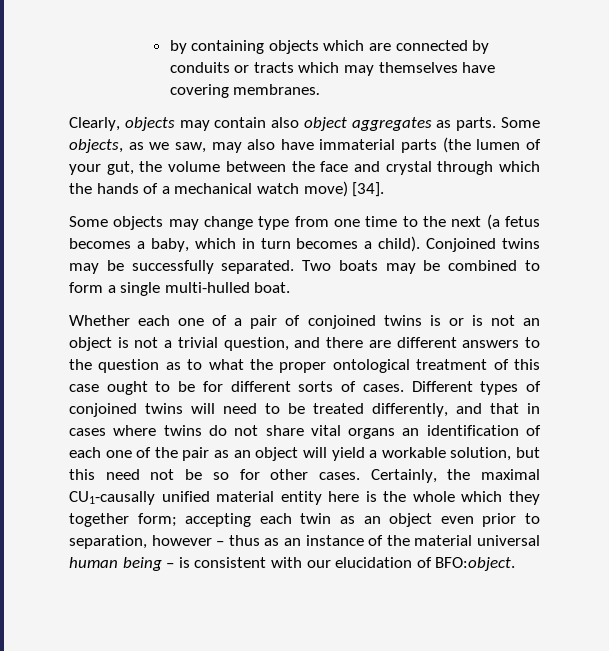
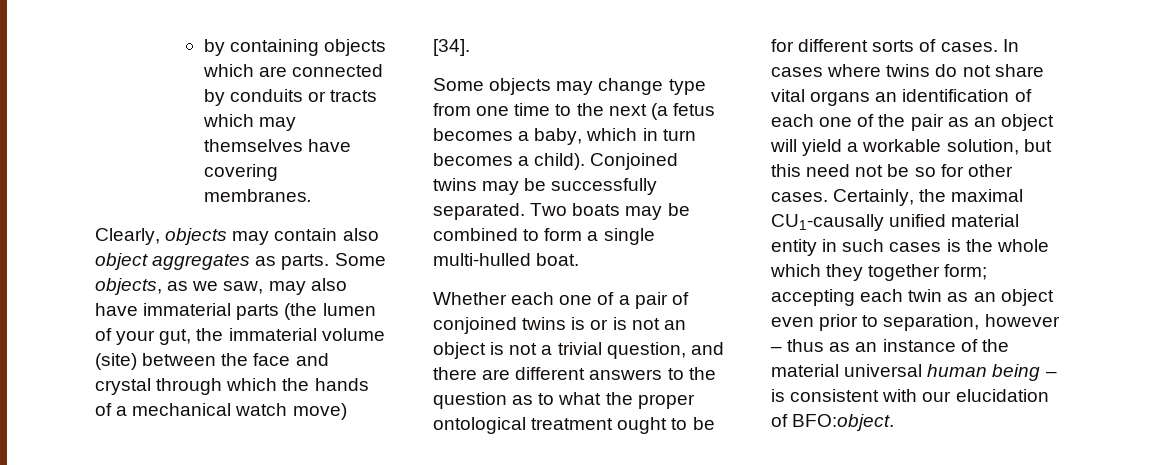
[168,161,221,172] volume -> [228,328,385,341] [95,353,137,370] immaterial volume (site)
[493,359,540,370] [69,384,99,392] of this case -> (614, 424) none
[411,381,541,395] [69,403,540,417] Different types of conjoined twins will need to be treated differently, and that in -> [1002,39,1019,52] In
[328,491,360,502] here -> [822,239,942,252] in such cases

